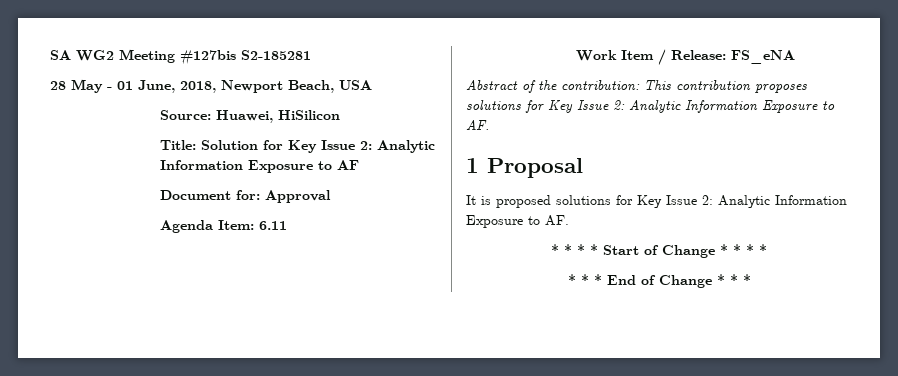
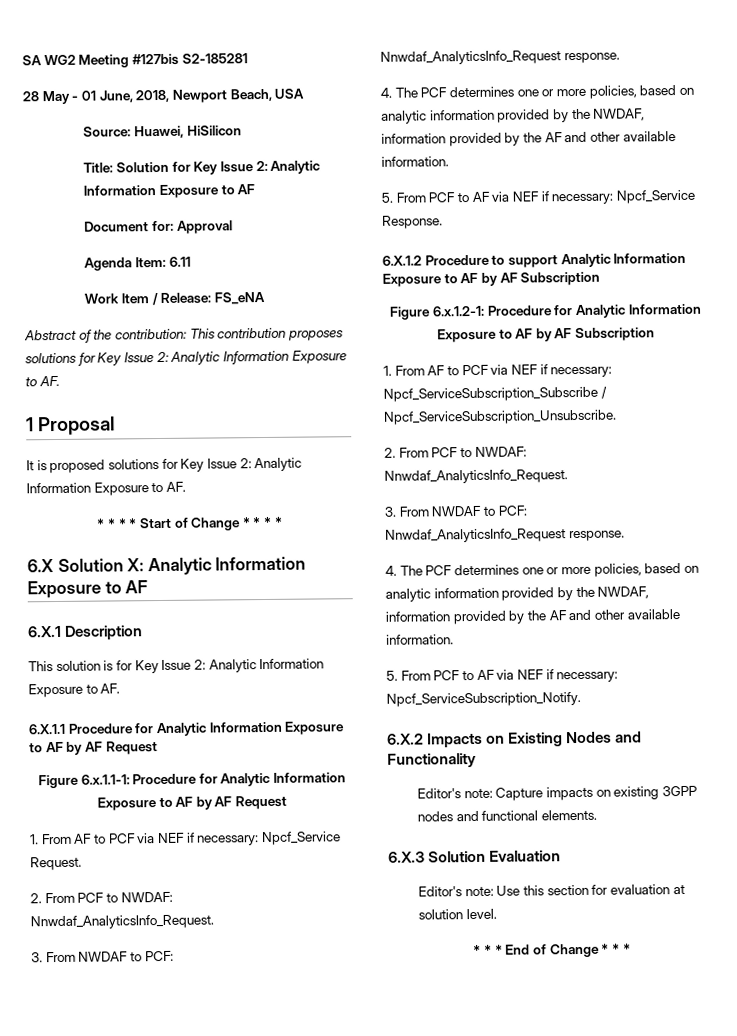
(767, 249) none -> [27,556,307,576] [27,580,149,599] [28,625,144,640] [28,658,325,674] [28,683,121,698] [28,721,346,737] [29,741,158,755] [37,772,347,789] [96,795,288,811] [30,831,341,846] [30,856,82,871] [30,891,173,904] [30,914,214,930] [31,950,174,963] [380,50,620,65] [380,85,694,99] [381,108,646,124] [381,131,676,147] [381,156,449,167] [381,189,695,205] [382,215,443,229] [382,252,687,268] [382,271,601,287] [389,303,702,320] [436,327,656,343] [383,364,613,378] [383,386,607,402] [383,409,617,425] [384,446,527,458] [384,469,568,484] [384,505,527,517] [385,528,625,543] [385,562,699,577] [385,586,650,602] [385,609,680,625] [386,634,454,645] [386,669,619,683] [386,691,581,707] [387,731,643,748] [387,752,476,768] [417,785,698,801] [417,809,598,822] [388,850,562,863] [418,884,685,897] [418,908,497,920] // 6.X Solution X: Analytic Information Exposure to AF // 6.X.1 Description // This solution is for Key Issue 2: Analytic Information Exposure to AF. // 6.X.1.1 Procedure for Analytic Information Exposure to AF by AF Request // Figure 6.x.1.1-1: Procedure for Analytic Information Exposure to AF by AF Request // 1. From AF to PCF via NEF if necessary: Npcf_Service Request. // 2. From PCF to NWDAF: Nnwdaf_AnalyticsInfo_Request. // 3. From NWDAF to PCF: Nnwdaf_AnalyticsInfo_Request response. // 4. The PCF determines one or more policies, based on analytic information provided by the NWDAF, information provided by the AF and other available information. // 5. From PCF to AF via NEF if necessary: Npcf_Service Response. // 6.X.1.2 Procedure to support Analytic Information Exposure to AF by AF Subscription // Figure 6.x.1.2-1: Procedure for Analytic Information Exposure to AF by AF Subscription // 1. From AF to PCF via NEF if necessary: Npcf_ServiceSubscription_Subscribe / Npcf_ServiceSubscription_Unsubscribe. // 2. From PCF to NWDAF: Nnwdaf_AnalyticsInfo_Request. // 3. From NWDAF to PCF: Nnwdaf_AnalyticsInfo_Request response. // 4. The PCF determines one or more policies, based on analytic information provided by the NWDAF, information provided by the AF and other available information. // 5. From PCF to AF via NEF if necessary: Npcf_ServiceSubscription_Notify. // 6.X.2 Impacts on Existing Nodes and Functionality // Editor's note: Capture impacts on existing 3GPP nodes and functional elements. // 6.X.3 Solution Evaluation // Editor's note: Use this section for evaluation at solution level.

